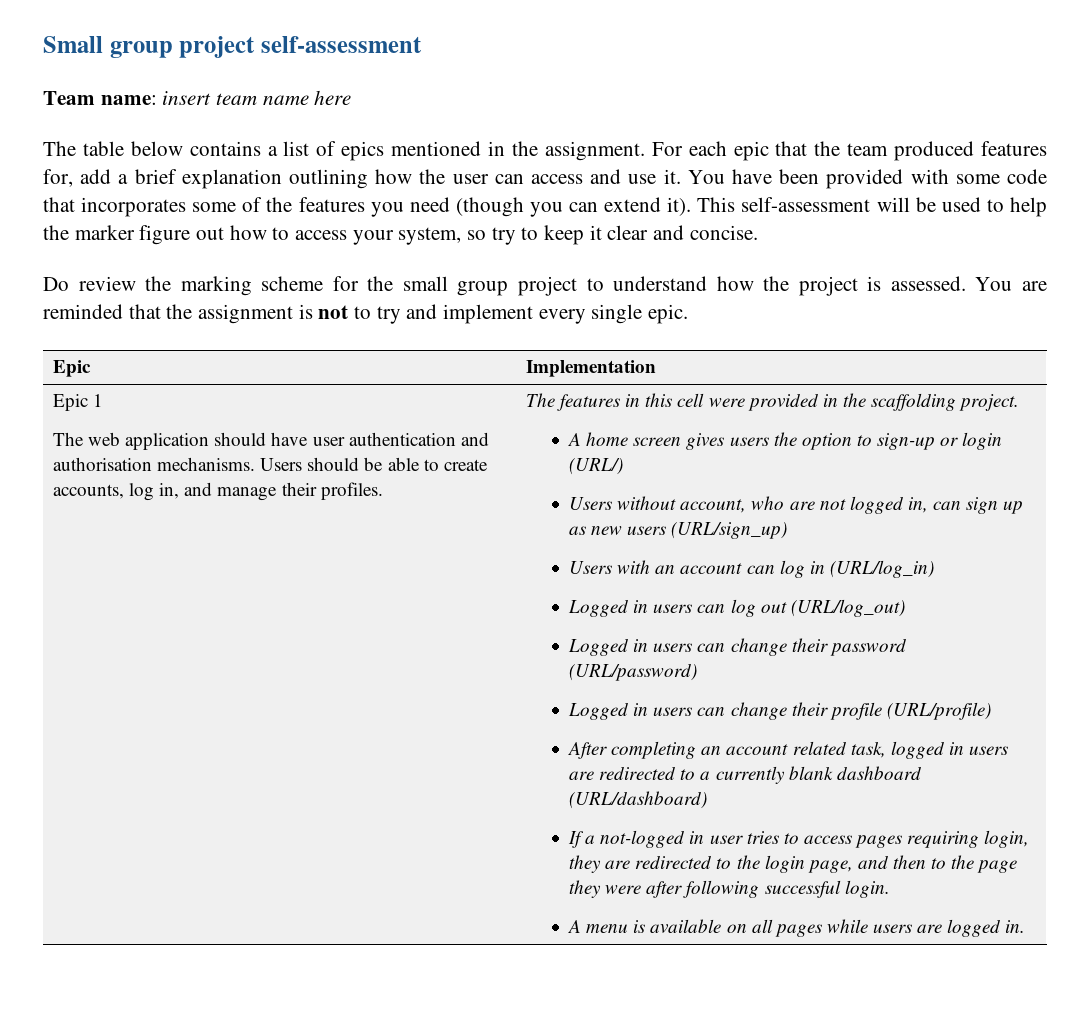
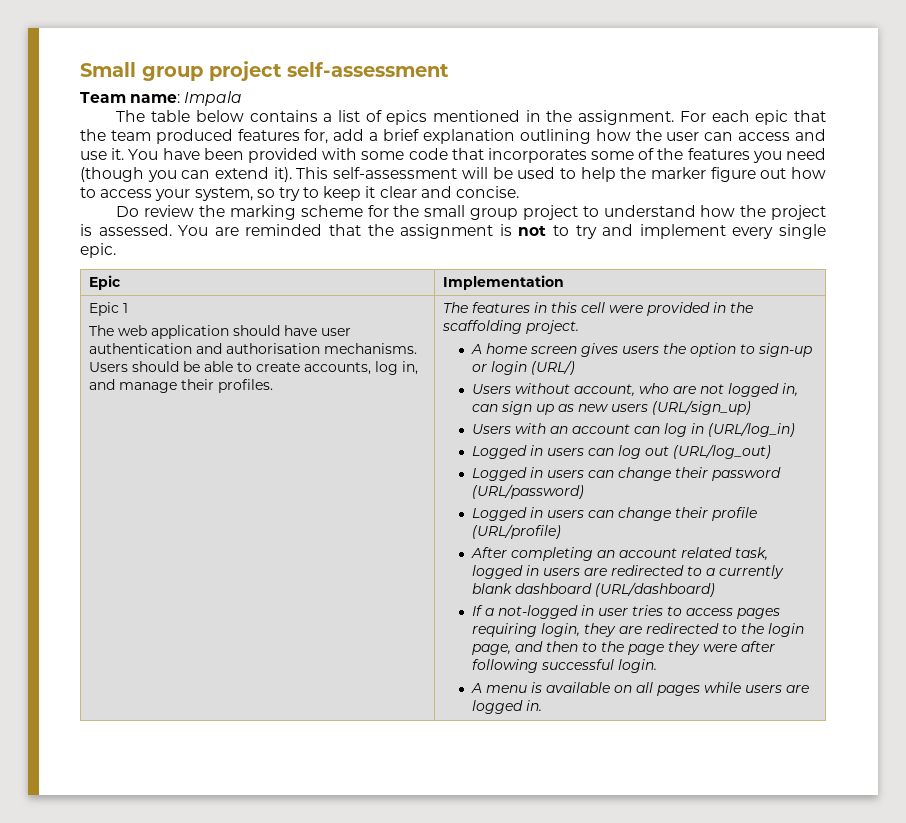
[162,90,352,105] insert team name here -> [184,91,243,106] Impala

